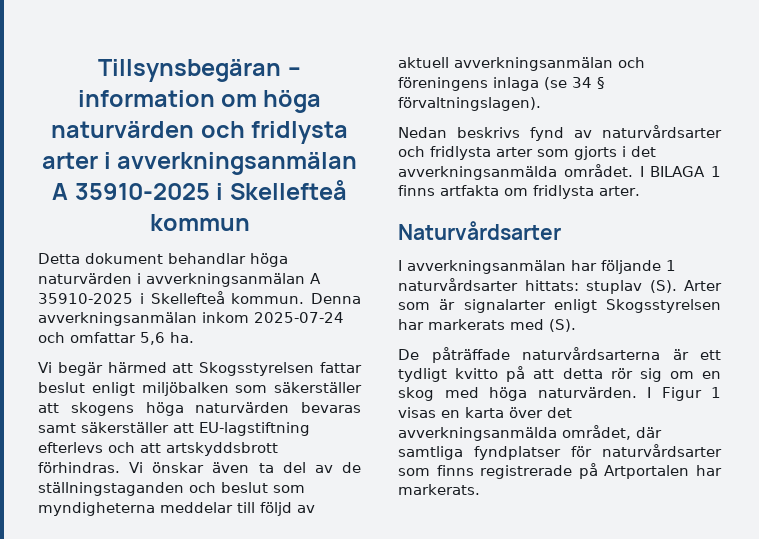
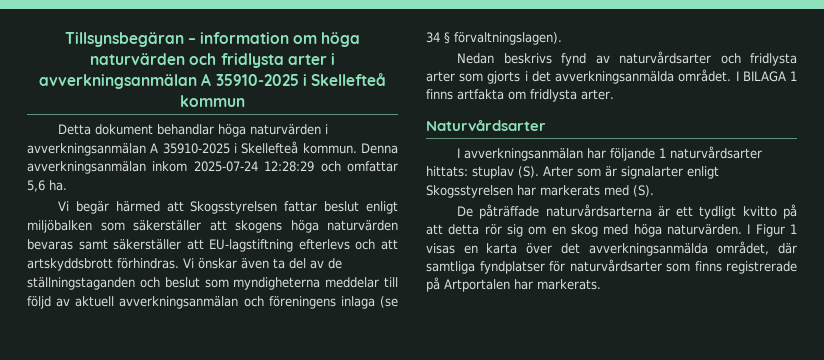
(344, 317) none -> [264,161,315,172] 12:28:29

